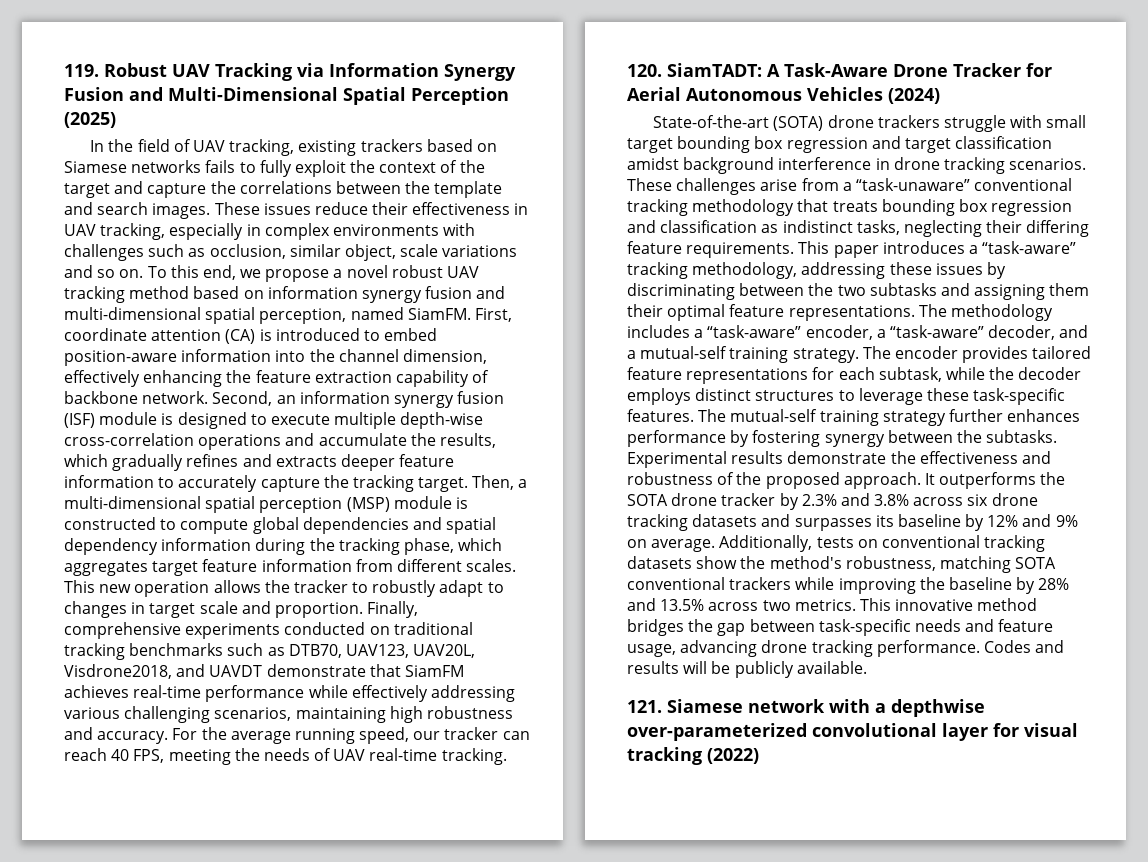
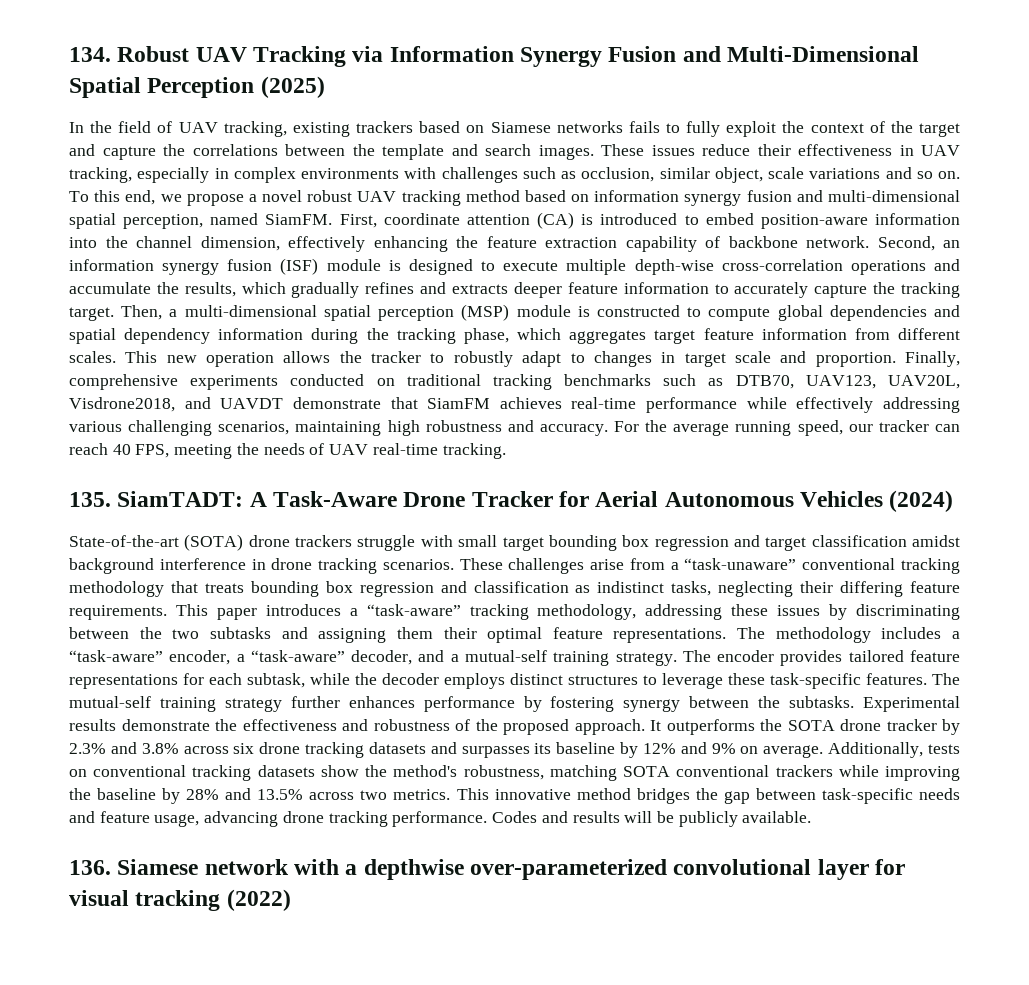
[64,64,99,77] 119. -> [69,47,111,62] 134.
[627,64,662,77] 120. -> [69,492,111,507] 135.
[627,700,662,713] 121. -> [69,860,111,875] 136.

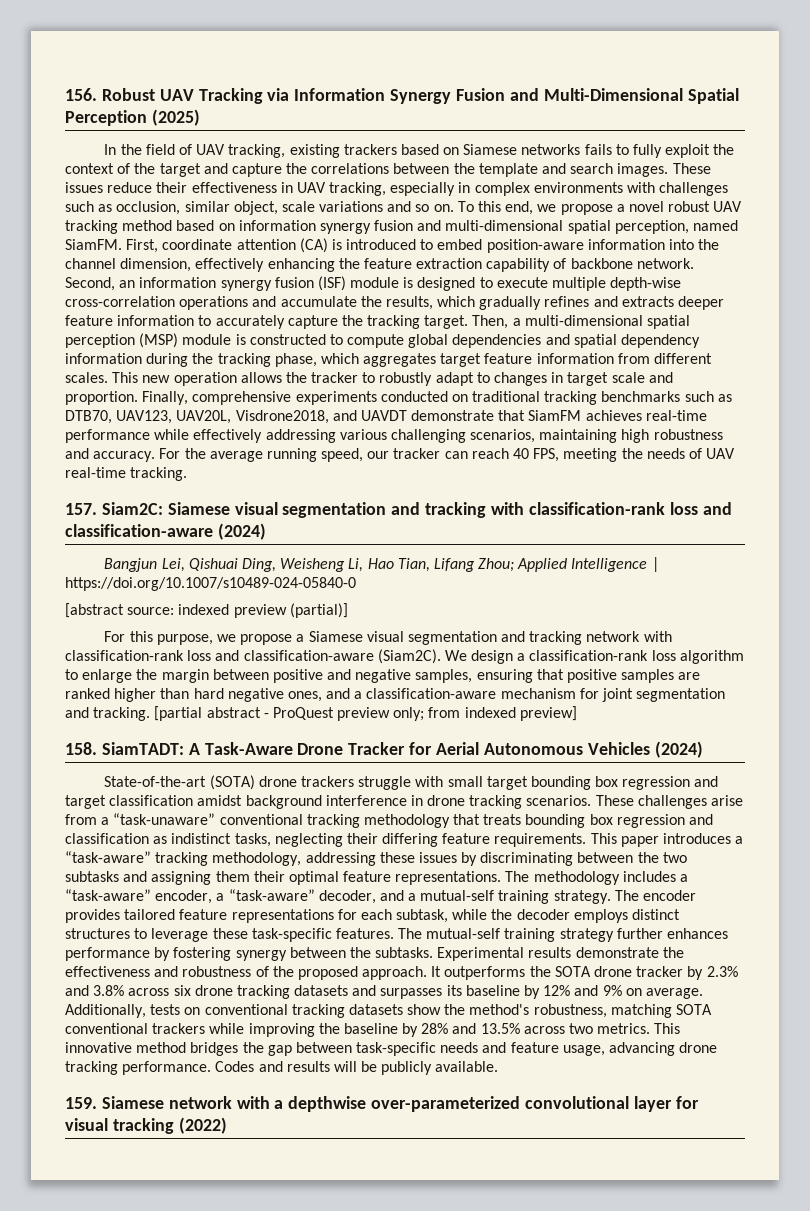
[69,47,111,62] 134. -> [65,88,97,101] 156.
[69,492,111,507] 135. -> [65,502,732,518] [65,523,266,540] [104,557,659,572] [65,577,356,591] [65,603,348,618] [104,631,672,645] [65,649,744,664] [65,669,701,683] [65,688,726,702] [65,706,577,721] [65,742,97,755] 157. Siam2C: Siamese visual segmentation and tracking with classification-rank loss and classification-aware (2024) // Bangjun Lei, Qishuai Ding, Weisheng Li, Hao Tian, Lifang Zhou; Applied Intelligence | https://doi.org/10.1007/s10489-024-05840-0 // [abstract source: indexed preview (partial)] // For this purpose, we propose a Siamese visual segmentation and tracking network with classification-rank loss and classification-aware (Siam2C). We design a classification-rank loss algorithm to enlarge the margin between positive and negative samples, ensuring that positive samples are ranked higher than hard negative ones, and a classification-aware mechanism for joint segmentation and tracking. [partial abstract - ProQuest preview only; from indexed preview] // 158.
[69,860,111,875] 136. -> [65,1097,97,1109] 159.

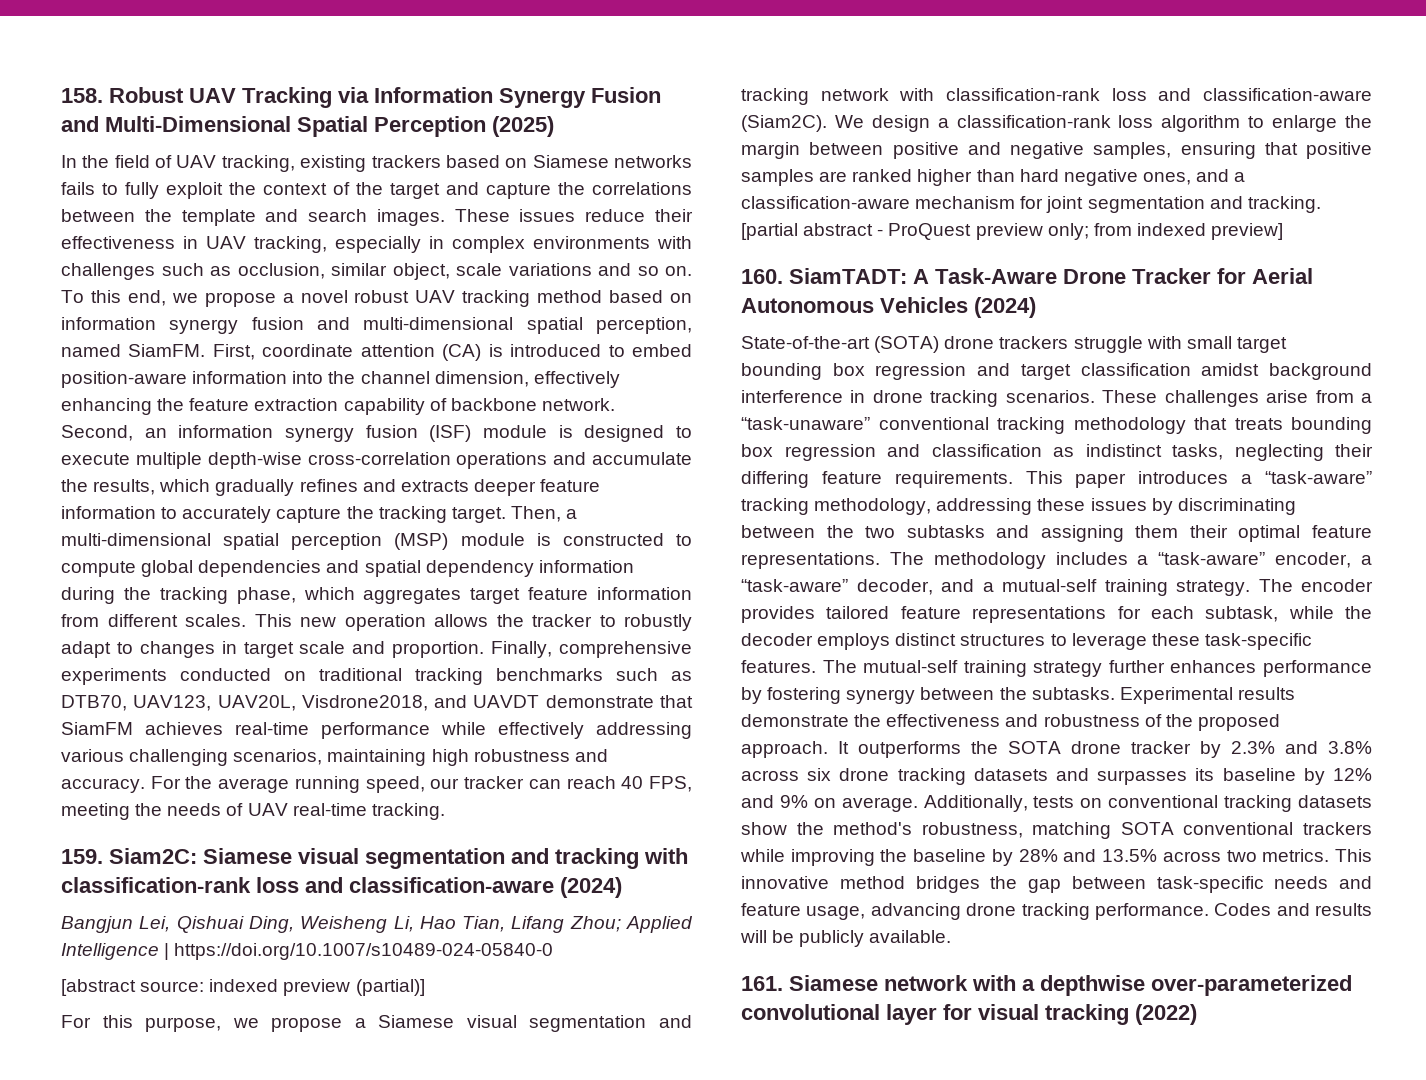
[65,88,97,101] 156. -> [61,88,103,103] 158.
[65,503,97,515] 157. -> [61,849,103,864] 159.
[65,742,97,755] 158. -> [741,269,783,284] 160.
[65,1097,97,1109] 159. -> [741,976,783,991] 161.

